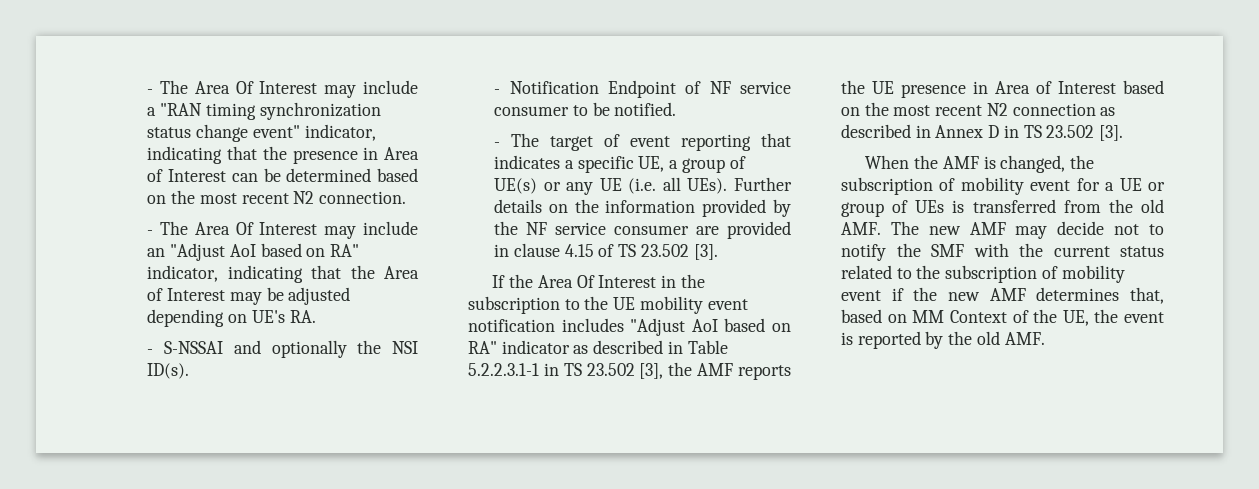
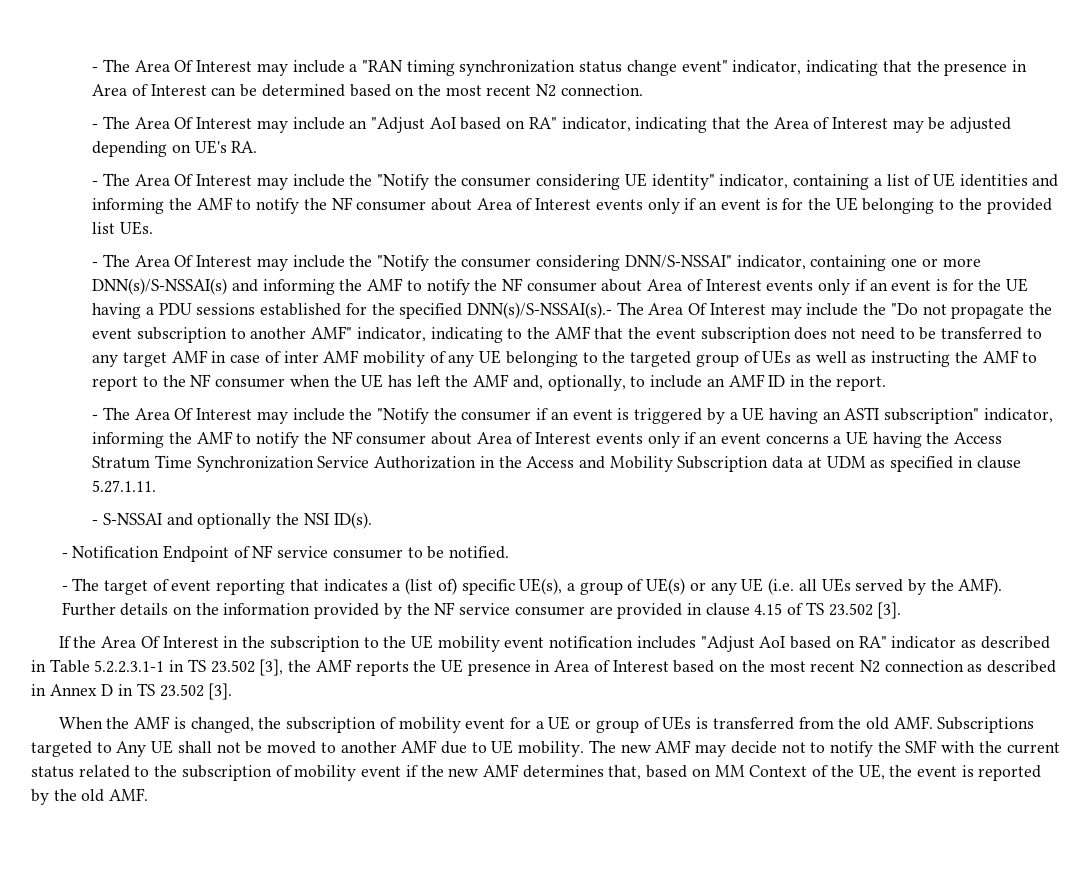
(316, 316) none -> [92,173,1059,190] [92,197,1052,214] [92,221,153,235] [92,254,981,271] [92,278,1029,295] [92,302,1052,319] [92,326,1042,343] [92,350,1038,367] [92,374,887,391] [92,407,1053,424] [92,431,1003,448] [92,455,1021,472] [92,480,157,493] // - The Area Of Interest may include the "Notify the consumer considering UE identity" indicator, containing a list of UE identities and informing the AMF to notify the NF consumer about Area of Interest events only if an event is for the UE belonging to the provided list UEs. // - The Area Of Interest may include the "Notify the consumer considering DNN/S-NSSAI" indicator, containing one or more DNN(s)/S-NSSAI(s) and informing the AMF to notify the NF consumer about Area of Interest events only if an event is for the UE having a PDU sessions established for the specified DNN(s)/S-NSSAI(s).- The Area Of Interest may include the "Do not propagate the event subscription to another AMF" indicator, indicating to the AMF that the event subscription does not need to be transferred to any target AMF in case of inter AMF mobility of any UE belonging to the targeted group of UEs as well as instructing the AMF to report to the NF consumer when the UE has left the AMF and, optionally, to include an AMF ID in the report. // - The Area Of Interest may include the "Notify the consumer if an event is triggered by a UE having an ASTI subscription" indicator, informing the AMF to notify the NF consumer about Area of Interest events only if an event concerns a UE having the Access Stratum Time Synchronization Service Authorization in the Access and Mobility Subscription data at UDM as specified in clause 5.27.1.11.
[577,156,665,173] specific UE, -> [405,578,563,595] (list of) specific UE(s),
[687,178,728,194] UEs). -> [821,578,1003,595] UEs served by the AMF).
(881, 228) none -> [937,717,1035,733] [31,740,585,757] Subscriptions targeted to Any UE shall not be moved to another AMF due to UE mobility.

